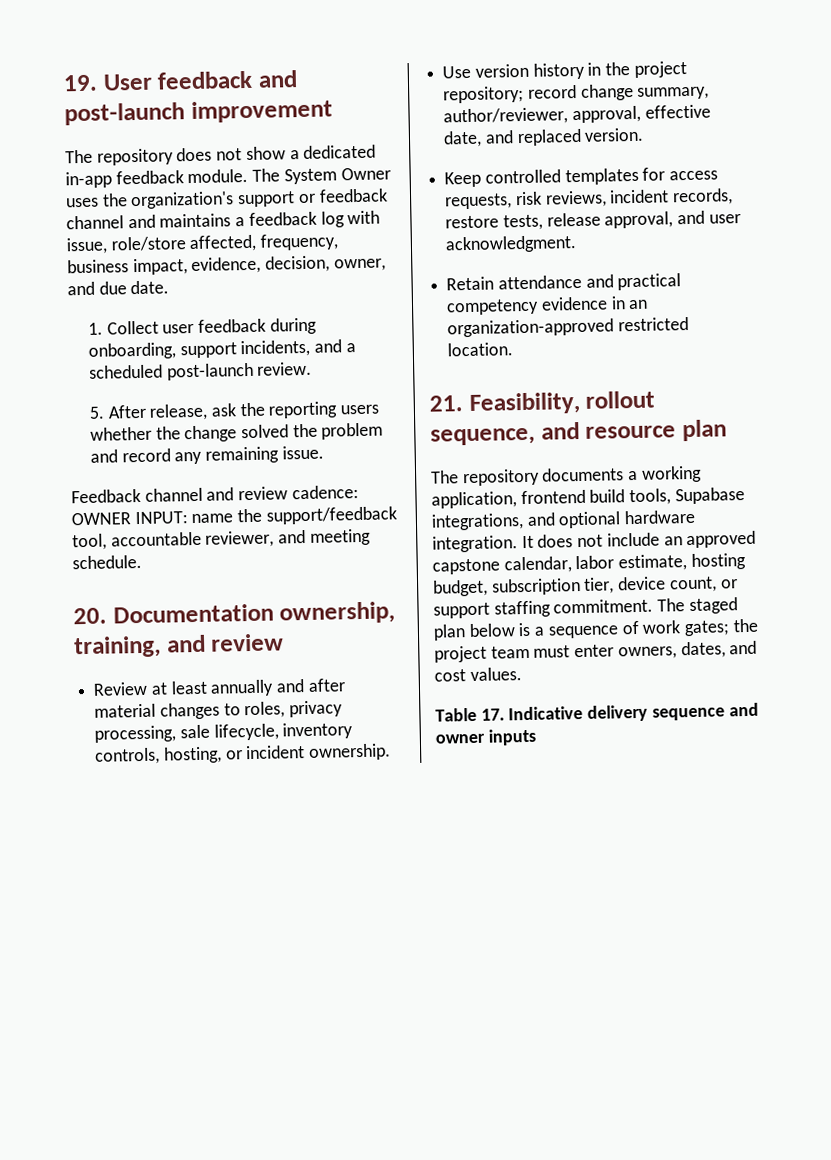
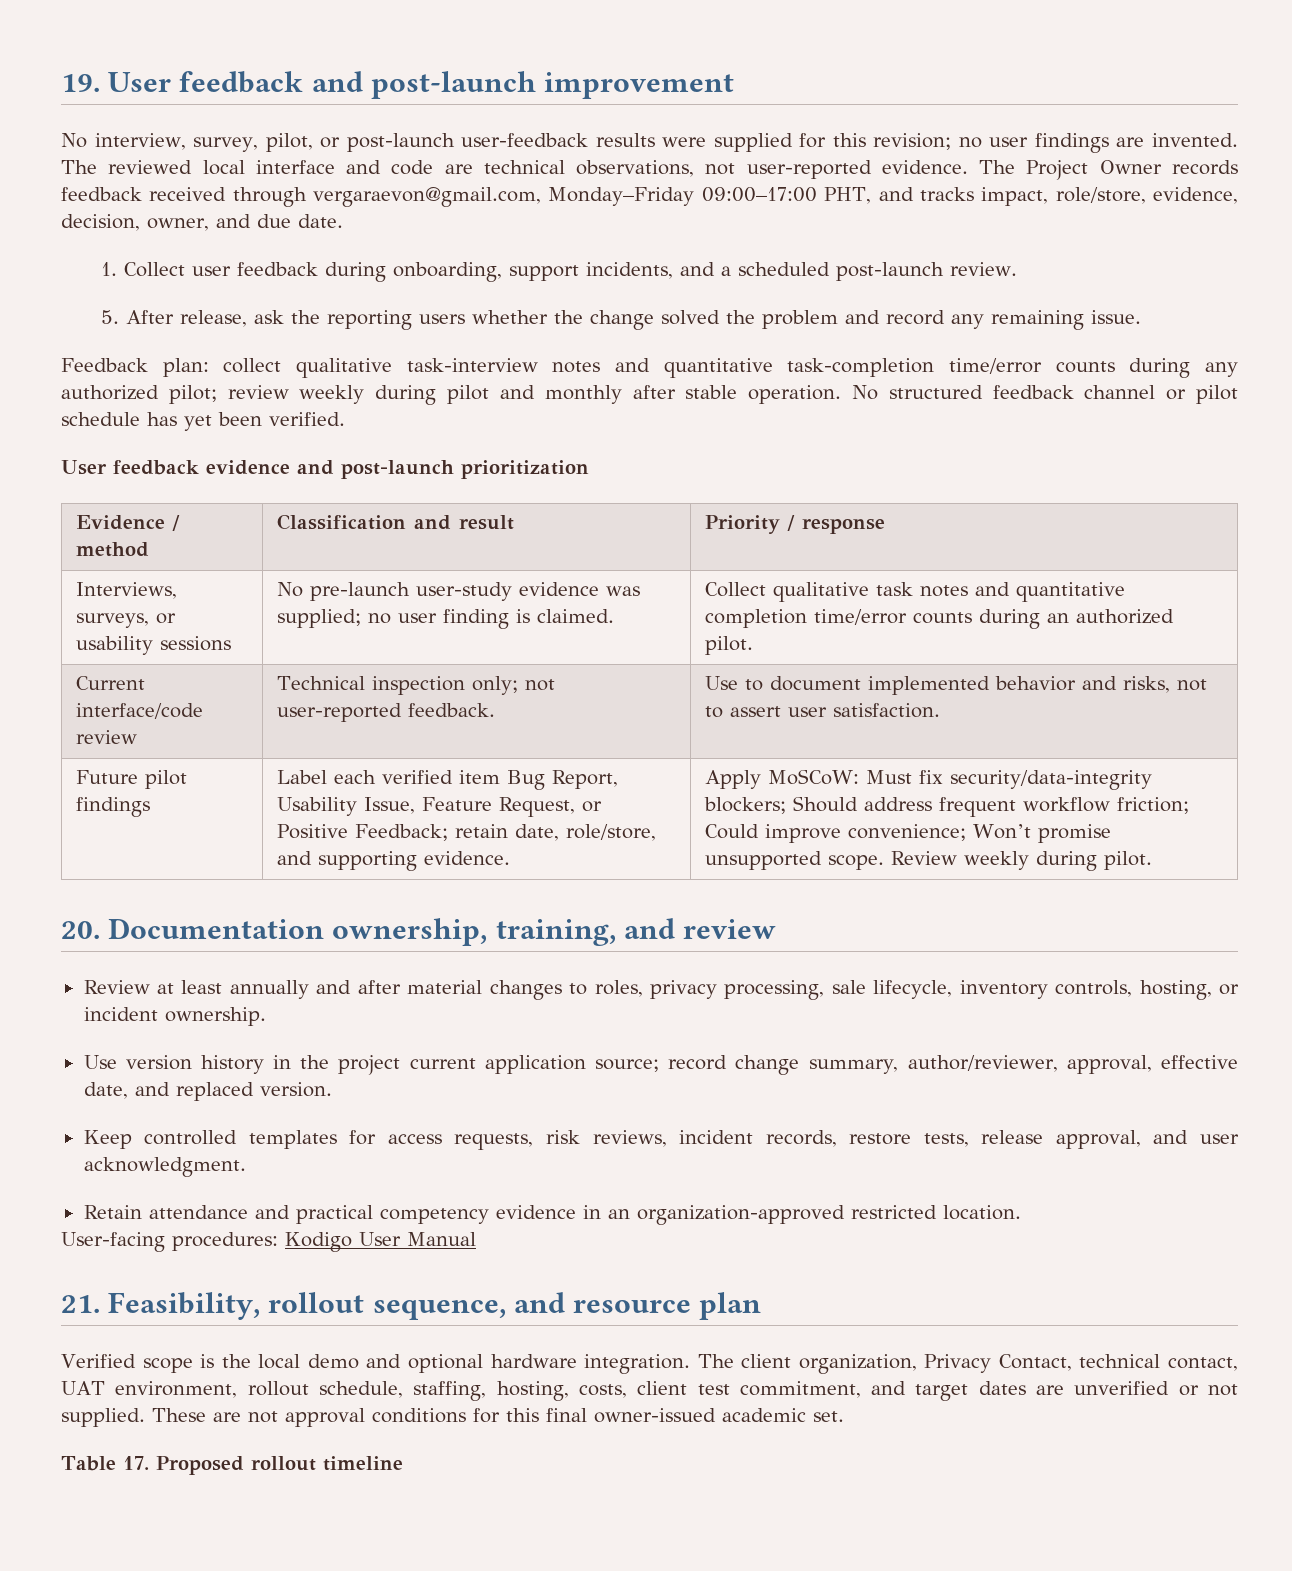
[65,144,377,166] [65,167,391,189] [66,188,388,210] [66,210,381,230] [66,233,339,255] [67,258,188,276] The repository does not show a dedicated in-app feedback module. The System Owner uses the organization's support or feedback channel and maintains a feedback log with issue, role/store affected, frequency, business impact, -> [61,133,1239,153] [61,160,1238,180] [61,187,1146,207] No interview, survey, pilot, or post-launch user-feedback results were supplied for this revision; no user findings are invented. The reviewed local interface and code are technical observations, not user-reported evidence. The Project Owner records feedback received through vergaraevon@gmail.com, Monday–Friday 09:00–17:00 PHT, and tracks impact, role/store,
[144,485,359,502] [71,506,397,526] [72,528,371,551] [72,554,142,570] channel and review cadence: OWNER INPUT: name the support/feedback tool, accountable reviewer, and meeting schedule. -> [162,358,1238,378] [61,385,1238,405] [61,412,345,431] [61,460,589,479] [76,515,181,531] [76,542,150,557] [277,514,515,530] [705,515,886,534] [76,582,178,599] [76,613,177,628] [76,636,232,655] [277,582,641,601] [277,609,615,629] [705,582,1126,602] [705,609,1175,629] [705,636,754,655] [76,676,146,690] [76,703,204,719] [76,730,138,744] [277,676,556,695] [277,703,496,722] [705,676,1208,695] [705,703,941,718] [76,770,188,789] [76,797,151,817] [277,770,619,790] [277,797,603,817] [277,824,657,841] [277,851,511,871] [705,769,1153,790] [704,796,1190,817] [705,824,1112,843] [705,851,1153,871] plan: collect qualitative task-interview notes and quantitative task-completion time/error counts during any authorized pilot; review weekly during pilot and monthly after stable operation. No structured feedback channel or pilot schedule has yet been verified. // User feedback evidence and post-launch prioritization // Evidence / method | Classification and result | Priority / response // Interviews, surveys, or usability sessions | No pre-launch user-study evidence was supplied; no user finding is claimed. | Collect qualitative task notes and quantitative completion time/error counts during an authorized pilot. // Current interface/code review | Technical inspection only; not user-reported feedback. | Use to document implemented behavior and risks, not to assert user satisfaction. // Future pilot findings | Label each verified item Bug Report, Usability Issue, Feature Request, or Positive Feedback; retain date, role/store, and supporting evidence. | Apply MoSCoW: Must fix security/data-integrity blockers; Should address frequent workflow friction; Could improve convenience; Won’t promise unsupported scope. Review weekly during pilot.
[443,85,525,104] repository; -> [409,1055,659,1074] current application source;
(514, 349) none -> [61,1232,476,1252] // User-facing procedures: Kodigo User Manual
[431,465,702,487] [431,487,745,509] [431,509,697,531] [432,530,757,553] [432,553,746,575] [433,576,738,597] [433,597,738,619] [433,618,758,641] [434,640,758,663] [434,667,522,682] [435,702,759,722] [435,728,537,746] The repository documents a working application, frontend build tools, Supabase integrations, and optional hardware integration. It does not include an approved capstone calendar, labor estimate, hosting budget, subscription tier, device count, or support staffing commitment. The staged plan below is a sequence of work gates; the project team must enter owners, dates, and cost values. // Table 17. Indicative delivery sequence and owner inputs -> [61,1354,1238,1374] [61,1381,1238,1401] [61,1408,844,1427] [61,1456,403,1475] Verified scope is the local demo and optional hardware integration. The client organization, Privacy Contact, technical contact, UAT environment, rollout schedule, staffing, hosting, costs, client test commitment, and target dates are unverified or not supplied. These are not approval conditions for this final owner-issued academic set. // Table 17. Proposed rollout timeline

